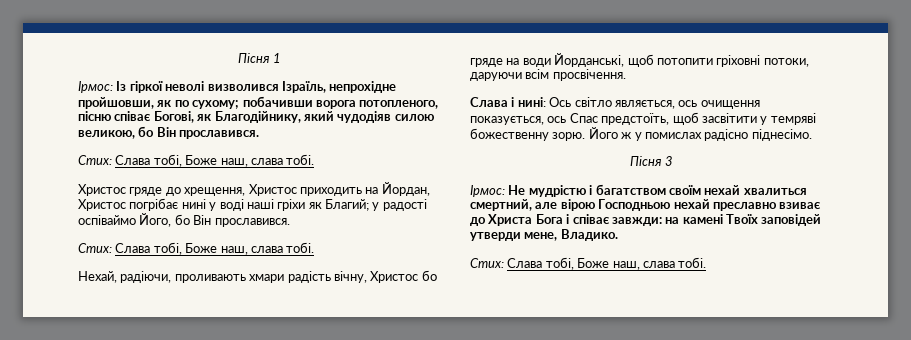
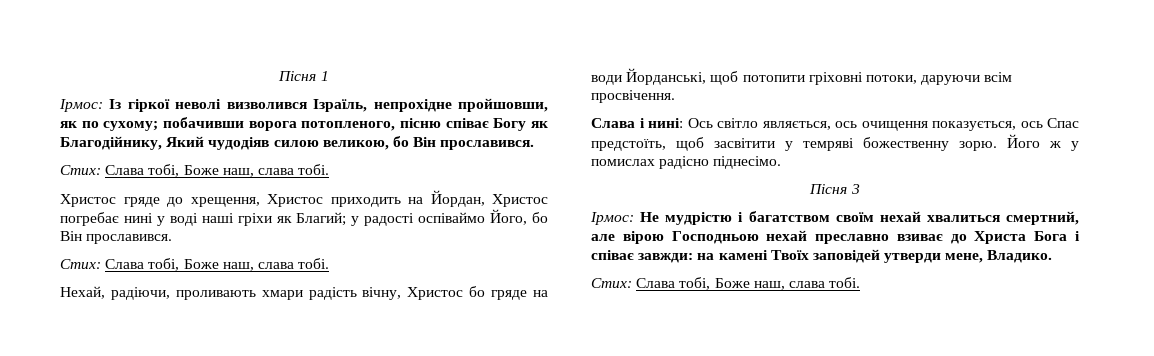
[153,111,194,123] Богові, -> [493,118,527,131] Богу
[303,111,334,121] який -> [166,136,205,147] Який
[129,198,179,211] погрібає -> [60,212,119,226] погребає

